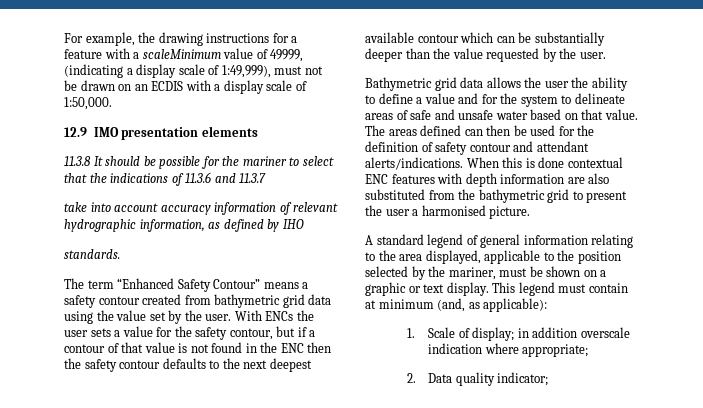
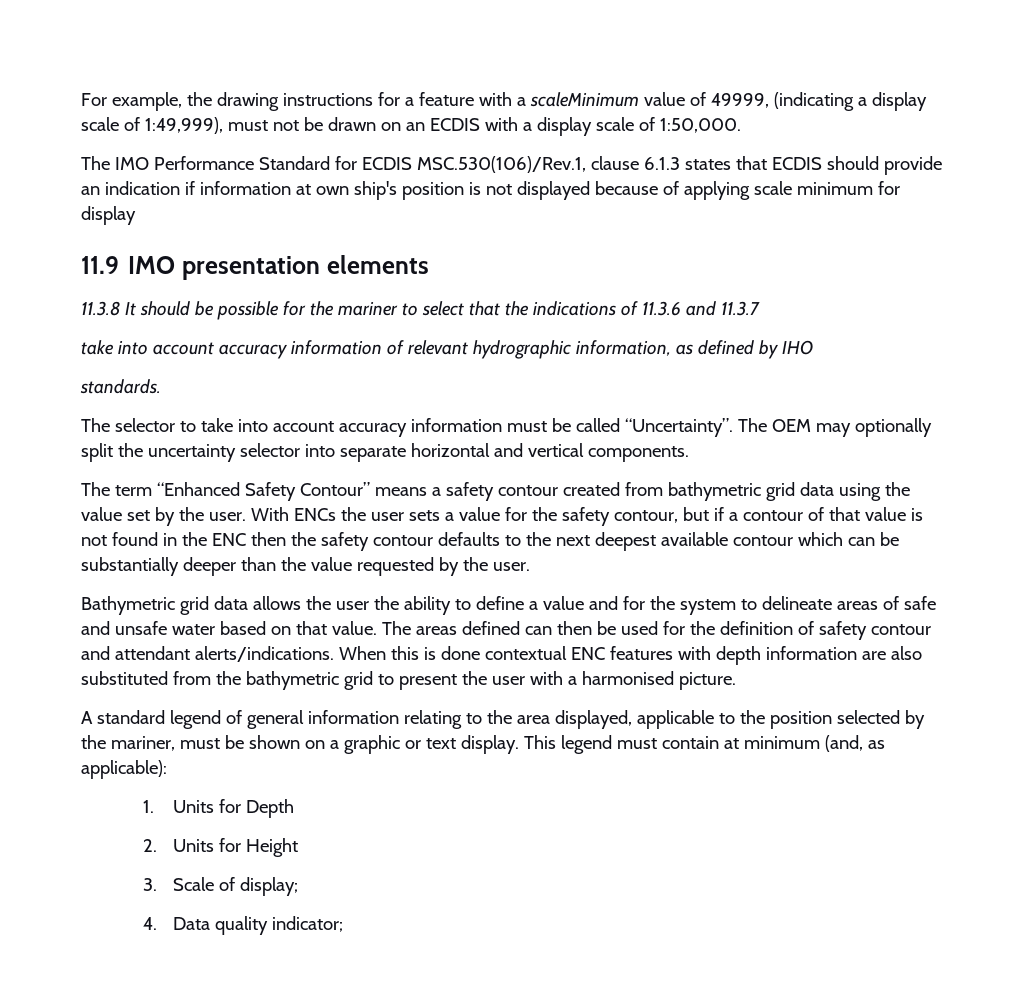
[64,127,87,137] 12.9 -> [81,156,942,175] [81,181,900,200] [81,206,136,225] [81,256,119,274] The IMO Performance Standard for ECDIS MSC.530(106)/Rev.1, clause 6.1.3 states that ECDIS should provide an indication if information at own ship's position is not displayed because of applying scale minimum for display // 11.9
(120, 254) none -> [81,418,932,437] [81,443,689,462] // The selector to take into account accuracy information must be called “Uncertainty”. The OEM may optionally split the uncertainty selector into separate horizontal and vertical components.
(410, 212) none -> [529,671,563,685] with
[428,327,630,341] [428,343,589,357] [407,373,417,383] Scale of display; in addition overscale indication where appropriate; // 2. -> [173,799,295,818] [142,838,299,857] [142,877,299,896] [142,917,157,930] Units for Depth // 2. Units for Height // 3. Scale of display; // 4.

